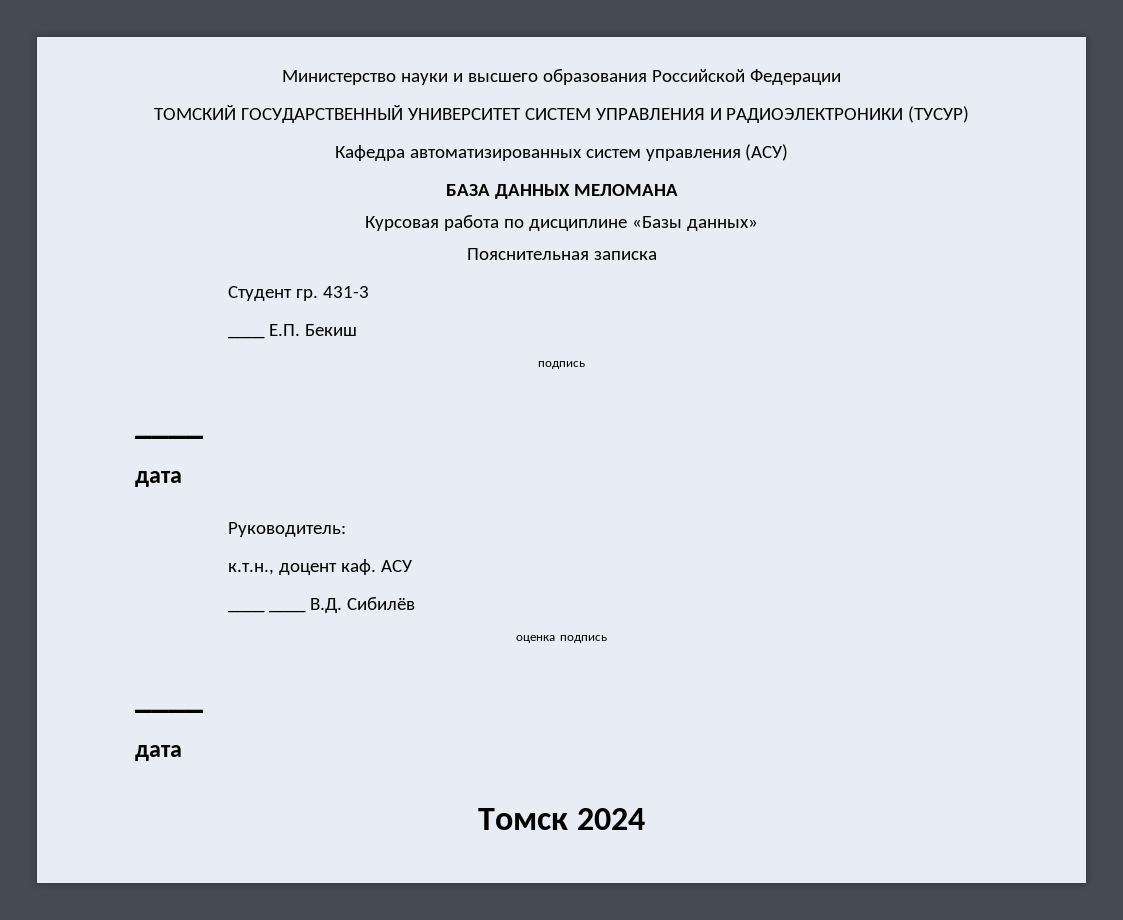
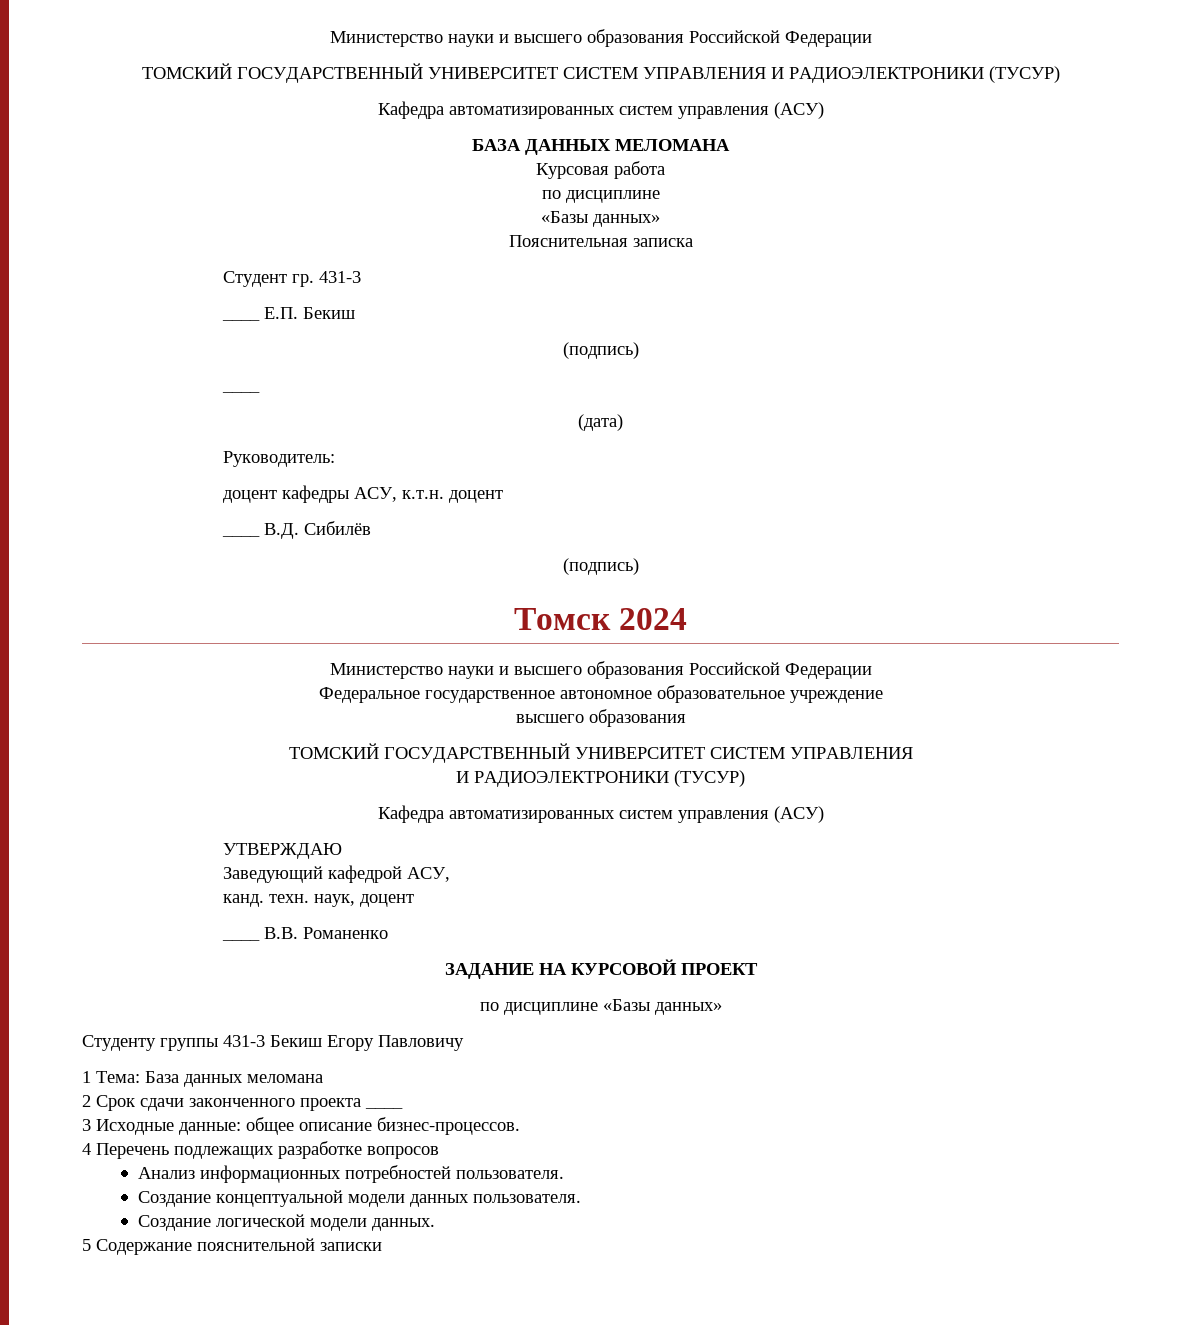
[504,219,627,231] по дисциплине -> [541,190,660,203] // по дисциплине //
[538,361,585,369] [135,434,203,439] [135,471,182,487] подпись // ____ // дата -> [562,342,639,359] [222,391,261,393] [578,414,623,431] (подпись) // ____ // (дата)
[228,559,413,575] [228,610,307,613] к.т.н., доцент каф. АСУ // ____ ____ -> [223,485,504,503] [222,535,261,537] доцент кафедры АСУ, к.т.н. доцент // ____
[516,635,607,643] [135,708,203,713] [135,745,182,761] [477,808,646,830] оценка подпись // ____ // дата // Томск 2024 -> [562,558,639,575] [513,608,688,630] [329,661,872,679] [318,685,883,703] [515,709,686,727] [288,743,913,763] [456,770,745,787] [377,805,824,823] [223,843,343,859] [223,865,451,883] [223,894,415,907] [222,939,261,941] [264,927,389,939] [444,959,758,979] [479,999,722,1015] [82,1035,464,1051] [82,1071,323,1087] [82,1095,403,1111] [82,1117,520,1135] [82,1141,439,1159] [137,1165,564,1183] [137,1190,581,1207] [137,1214,435,1231] [82,1238,382,1255] (подпись) // Томск 2024 // Министерство науки и высшего образования Российской Федерации // Федеральное государственное автономное образовательное учреждение // высшего образования // ТОМСКИЙ ГОСУДАРСТВЕННЫЙ УНИВЕРСИТЕТ СИСТЕМ УПРАВЛЕНИЯ // И РАДИОЭЛЕКТРОНИКИ (ТУСУР) // Кафедра автоматизированных систем управления (АСУ) // УТВЕРЖДАЮ // Заведующий кафедрой АСУ, // канд. техн. наук, доцент // ____ В.В. Романенко // ЗАДАНИЕ НА КУРСОВОЙ ПРОЕКТ // по дисциплине «Базы данных» // Студенту группы 431-3 Бекиш Егору Павловичу // 1 Тема: База данных меломана // 2 Срок сдачи законченного проекта ____ // 3 Исходные данные: общее описание бизнес-процессов. // 4 Перечень подлежащих разработке вопросов // Анализ информационных потребностей пользователя. // Создание концептуальной модели данных пользователя. // Создание логической модели данных. // 5 Содержание пояснительной записки

